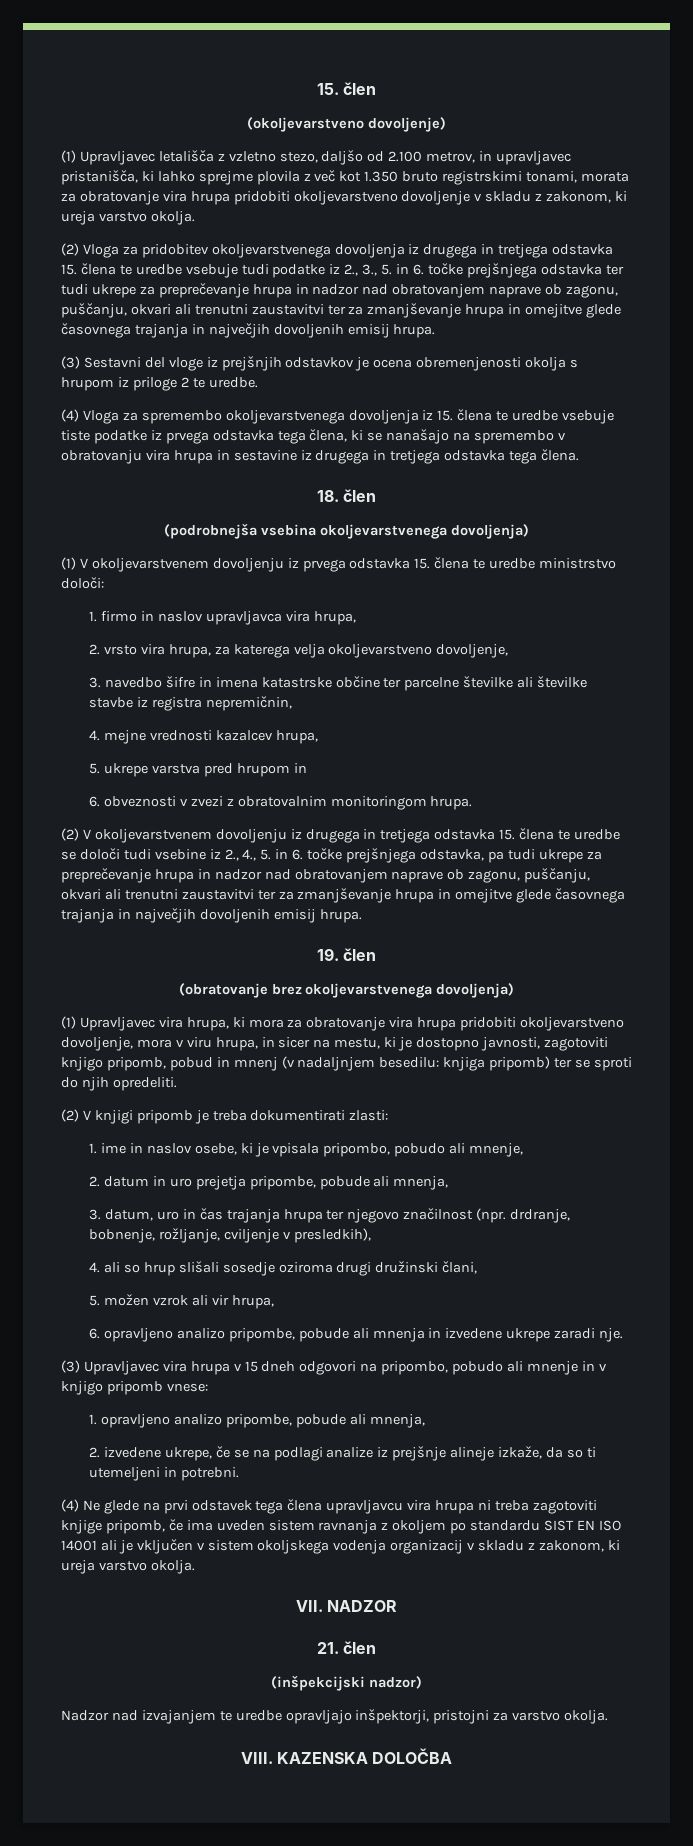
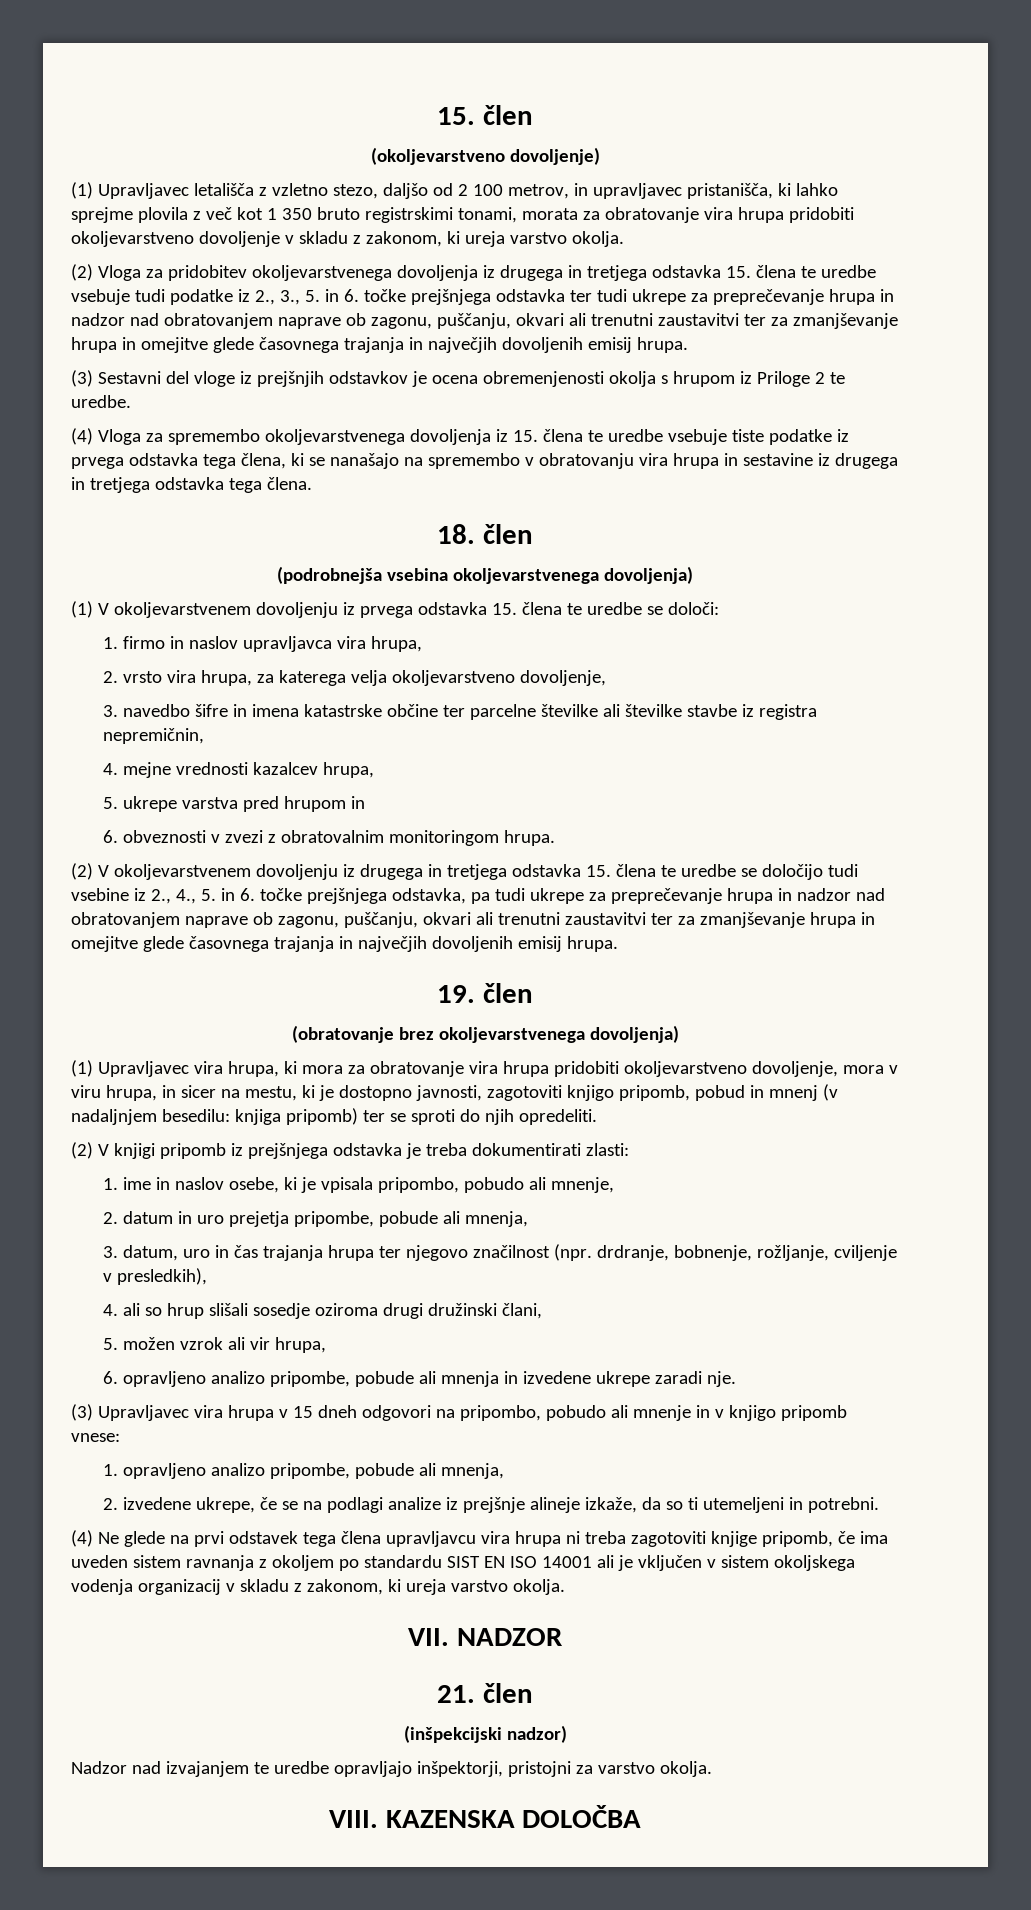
[388,151,423,162] 2.100 -> [457,184,503,196] 2 100
[364,171,399,182] 1.350 -> [266,208,312,220] 1 350
[132,377,177,391] priloge -> [756,371,810,387] Priloge
[539,558,617,569] ministrstvo -> [646,606,663,615] se
[79,848,120,860] določi -> [761,864,823,880] določijo
(193, 1117) none -> [230,1143,402,1159] iz prejšnjega odstavka

